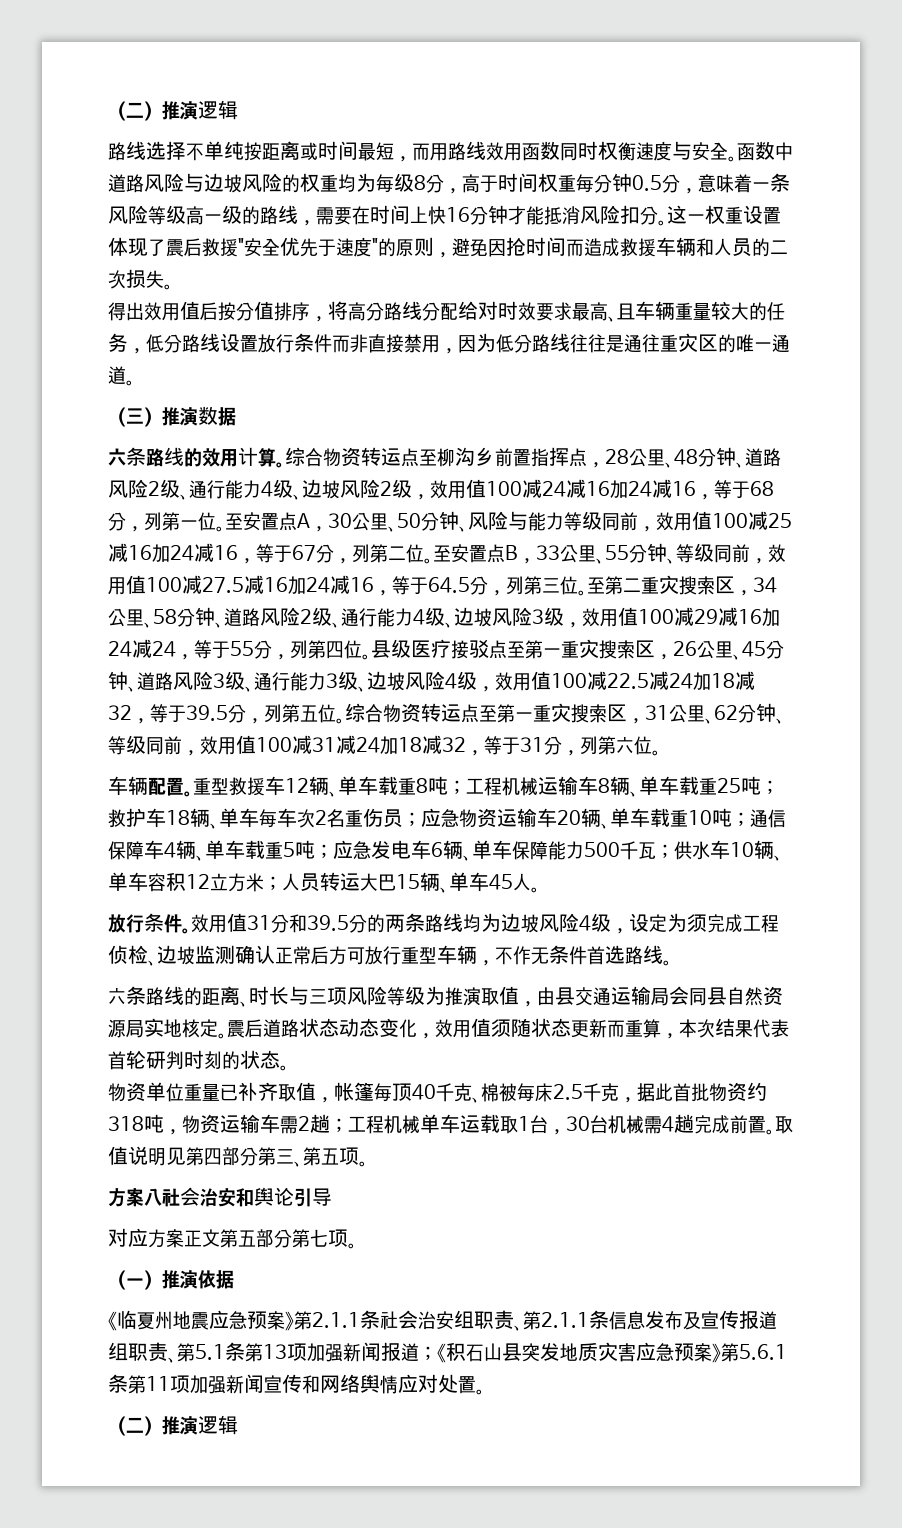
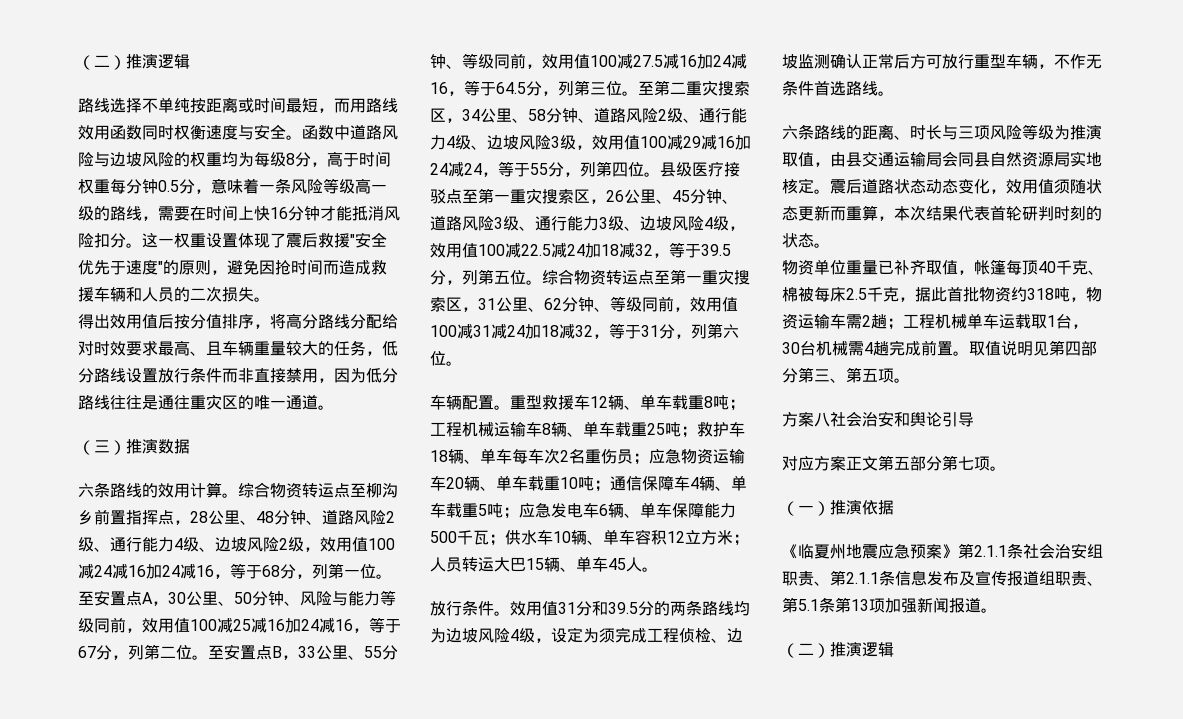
[419,1342,787,1363] [108,1374,476,1394] ；《积石山县突发地质灾害应急预案》第5.6.1条第11项加强新闻宣传和网络舆情应对处置 -> (981, 605) none

